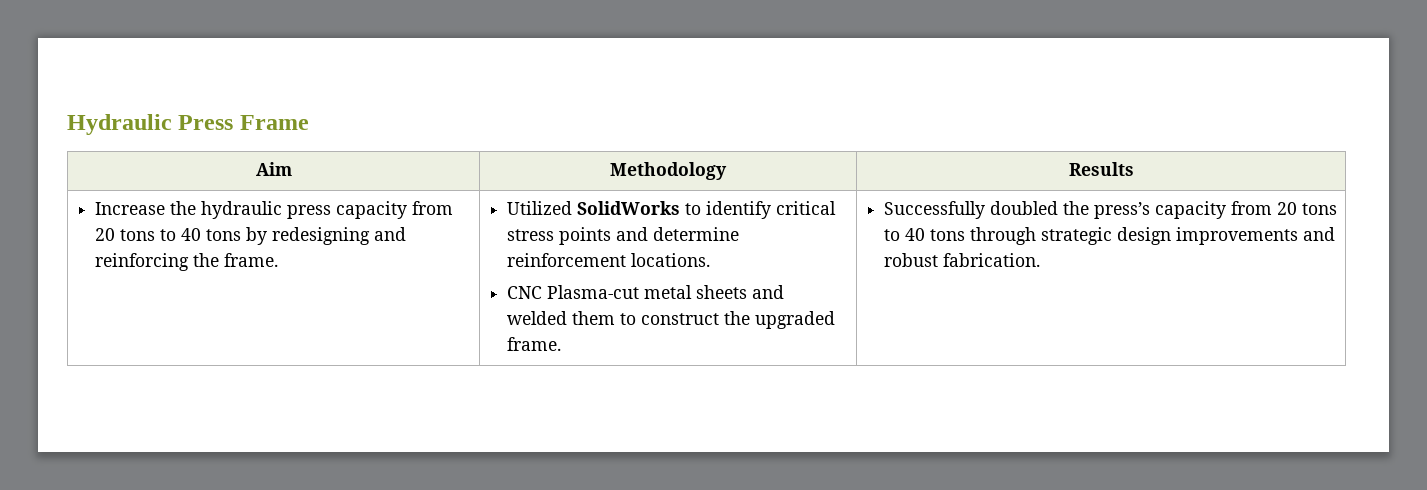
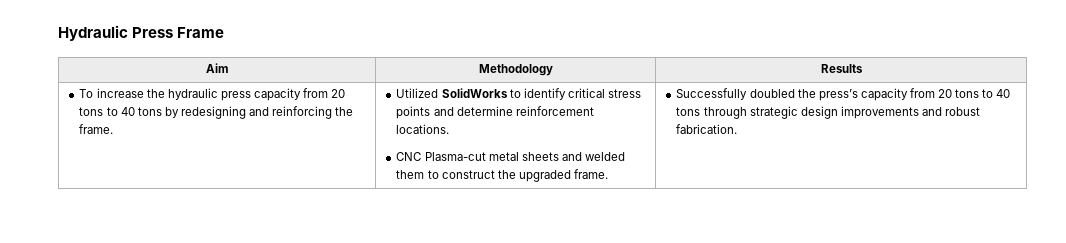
[94,202,165,215] Increase -> [79,88,144,98] To increase

